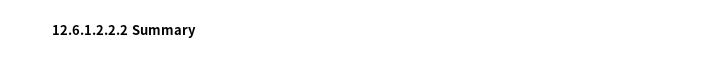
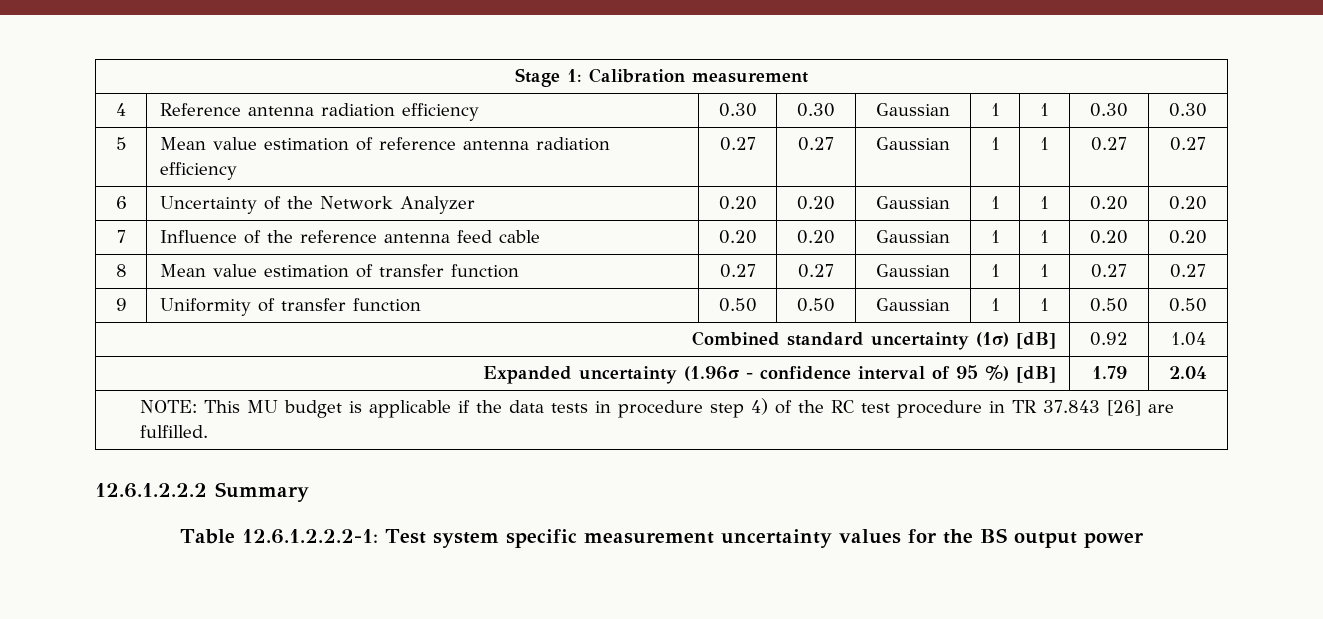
[52,25,196,38] 12.6.1.2.2.2 Summary -> [515,68,808,87] [116,103,126,116] [160,103,480,121] [718,103,757,117] [797,103,835,117] [876,103,950,116] [990,103,1000,116] [1040,103,1049,116] [1090,103,1128,117] [1169,103,1207,117] [115,137,127,150] [160,137,611,151] [160,162,238,180] [719,137,756,151] [798,137,834,151] [876,137,950,150] [990,137,1000,150] [1040,137,1049,150] [1091,137,1127,151] [1170,137,1206,151] [115,196,127,209] [160,196,476,214] [718,196,757,210] [797,196,835,210] [876,196,950,209] [990,196,1000,209] [1040,196,1049,209] [1090,196,1128,210] [1169,196,1207,210] [116,230,126,243] [160,230,541,244] [718,230,757,244] [797,230,835,244] [876,230,950,243] [990,230,1000,243] [1040,230,1049,243] [1090,230,1128,244] [1169,230,1207,244] [115,264,127,277] [160,264,520,278] [719,264,756,278] [798,264,834,278] [876,264,950,277] [990,264,1000,277] [1040,264,1049,277] [1091,264,1127,278] [1170,264,1206,278] [115,298,127,311] [160,298,422,316] [718,298,757,312] [797,298,835,312] [876,298,950,311] [990,298,1000,311] [1040,298,1049,311] [1090,298,1128,312] [1169,298,1207,312] [691,331,1056,350] [1090,332,1128,346] [1170,332,1206,346] [482,365,1056,384] [1091,366,1127,379] [1169,366,1207,379] [139,398,1174,418] [139,425,208,438] [95,482,309,502] [180,528,1144,548] Stage 1: Calibration measurement // 4 | Reference antenna radiation efficiency | 0.30 | 0.30 | Gaussian | 1 | 1 | 0.30 | 0.30 // 5 | Mean value estimation of reference antenna radiation efficiency | 0.27 | 0.27 | Gaussian | 1 | 1 | 0.27 | 0.27 // 6 | Uncertainty of the Network Analyzer | 0.20 | 0.20 | Gaussian | 1 | 1 | 0.20 | 0.20 // 7 | Influence of the reference antenna feed cable | 0.20 | 0.20 | Gaussian | 1 | 1 | 0.20 | 0.20 // 8 | Mean value estimation of transfer function | 0.27 | 0.27 | Gaussian | 1 | 1 | 0.27 | 0.27 // 9 | Uniformity of transfer function | 0.50 | 0.50 | Gaussian | 1 | 1 | 0.50 | 0.50 // Combined standard uncertainty (1σ) [dB] | 0.92 | 1.04 // Expanded uncertainty (1.96σ - confidence interval of 95 %) [dB] | 1.79 | 2.04 // NOTE: This MU budget is applicable if the data tests in procedure step 4) of the RC test procedure in TR 37.843 [26] are fulfilled. // 12.6.1.2.2.2 Summary // Table 12.6.1.2.2.2-1: Test system specific measurement uncertainty values for the BS output power

